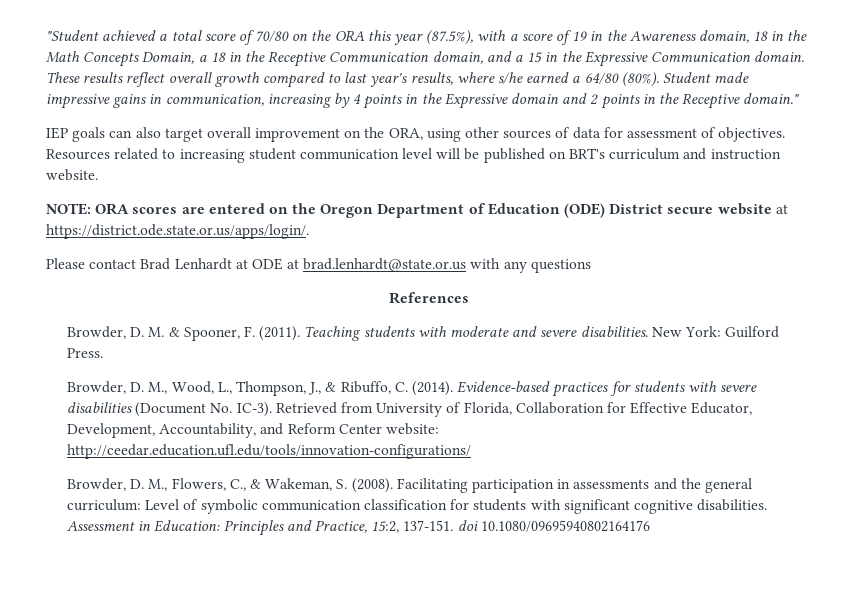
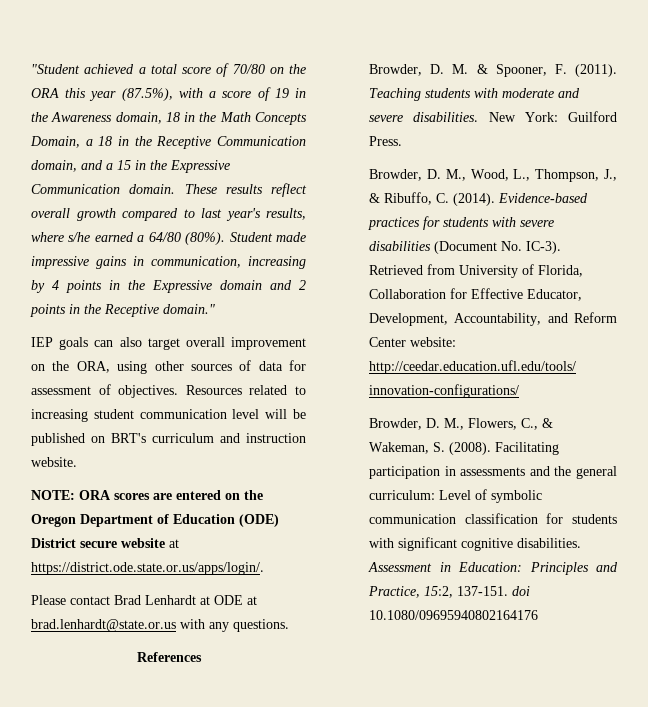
[530,259,591,273] questions -> [233,619,289,632] questions.

